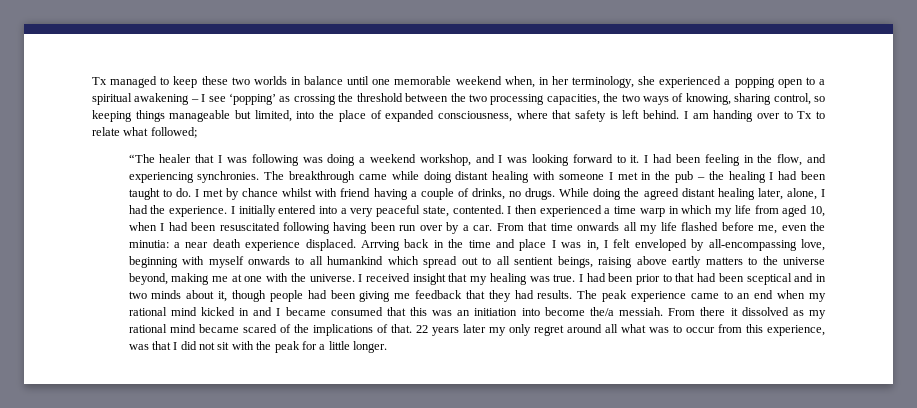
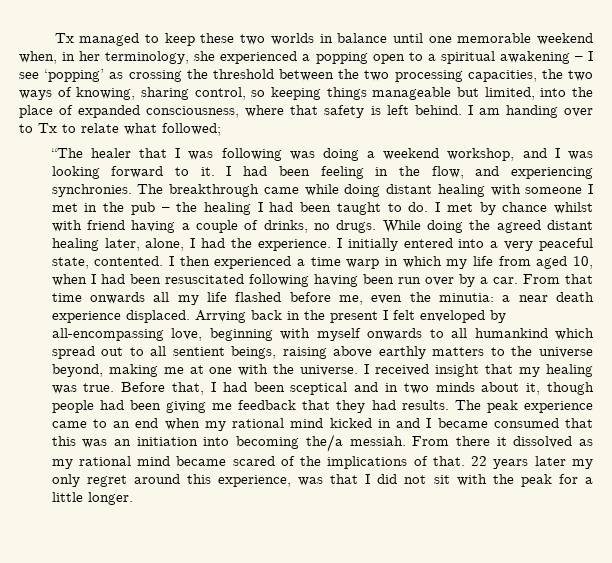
[468,239,599,251] time and place I was in, -> [329,311,378,323] present
[672,256,702,268] eartly -> [378,346,426,359] earthly
[578,273,744,285] I had been prior to that had been -> [121,382,285,395] Before that, I had been
[544,307,585,316] become -> [236,436,300,449] becoming
[604,324,742,333] all what was to occur from -> (180, 479) none

